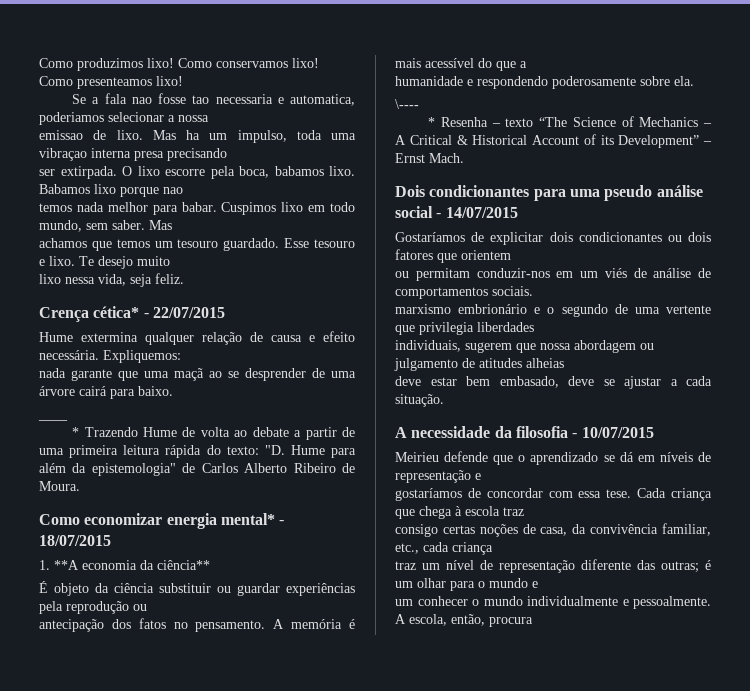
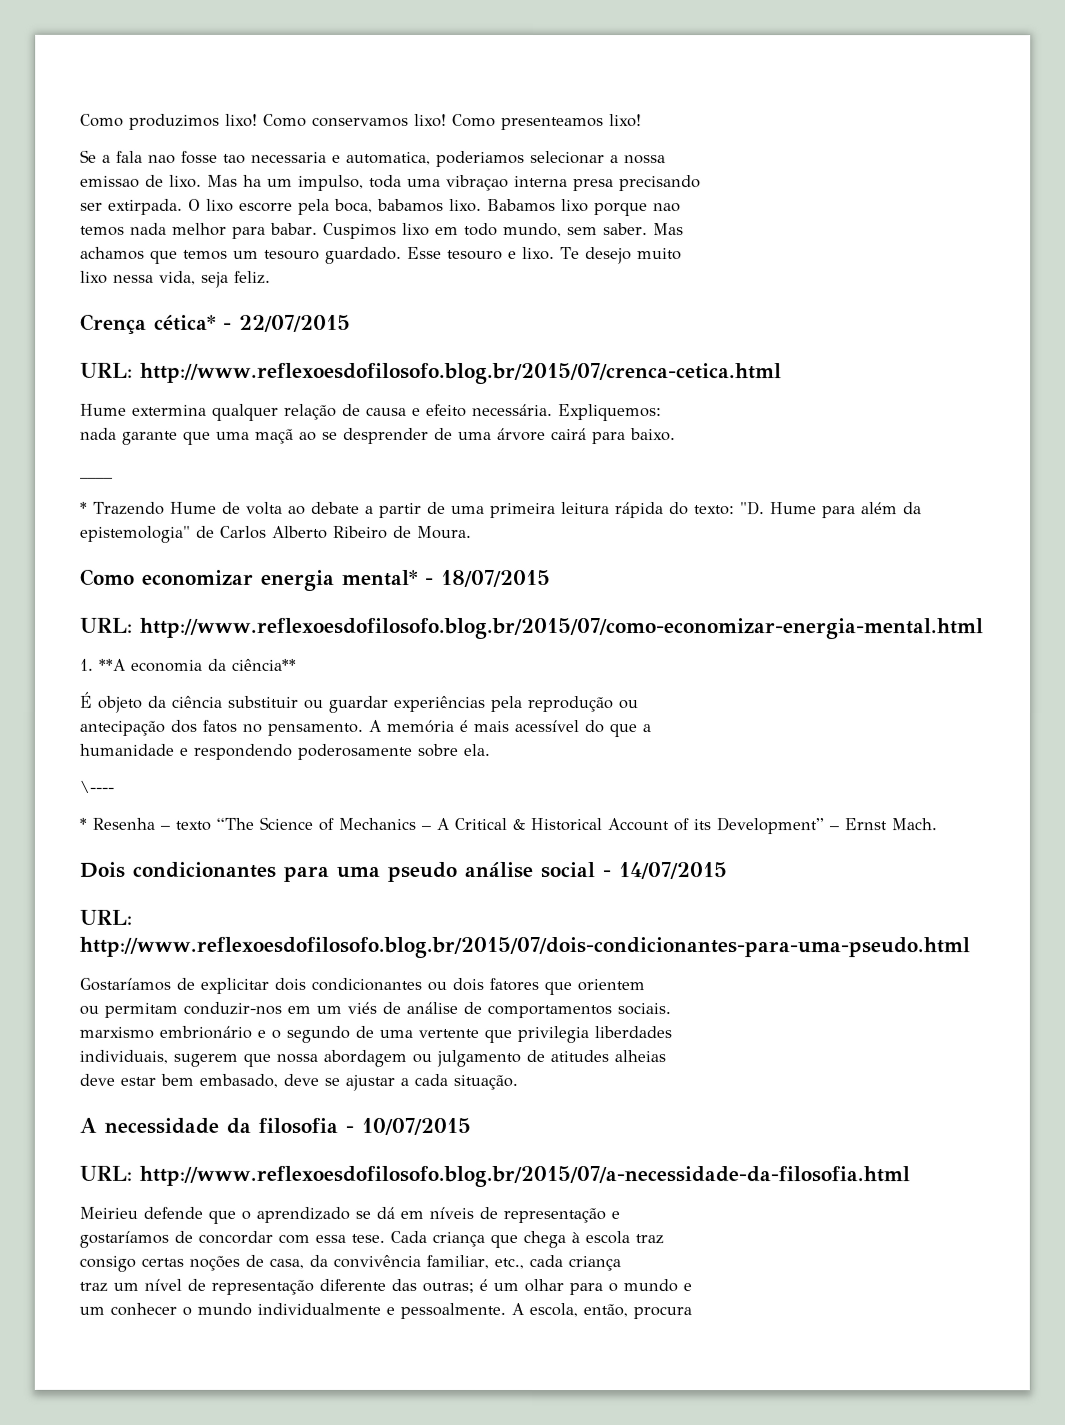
(225, 312) none -> [80,362,782,385] // URL: http://www.reflexoesdofilosofo.blog.br/2015/07/crenca-cetica.html
(111, 540) none -> [80,617,984,640] // URL: http://www.reflexoesdofilosofo.blog.br/2015/07/como-economizar-energia-mental.html
(518, 212) none -> [79,909,132,925] [79,936,970,959] // URL: http://www.reflexoesdofilosofo.blog.br/2015/07/dois-condicionantes-para-uma-pseudo.html
(654, 432) none -> [79,1165,910,1188] // URL: http://www.reflexoesdofilosofo.blog.br/2015/07/a-necessidade-da-filosofia.html

